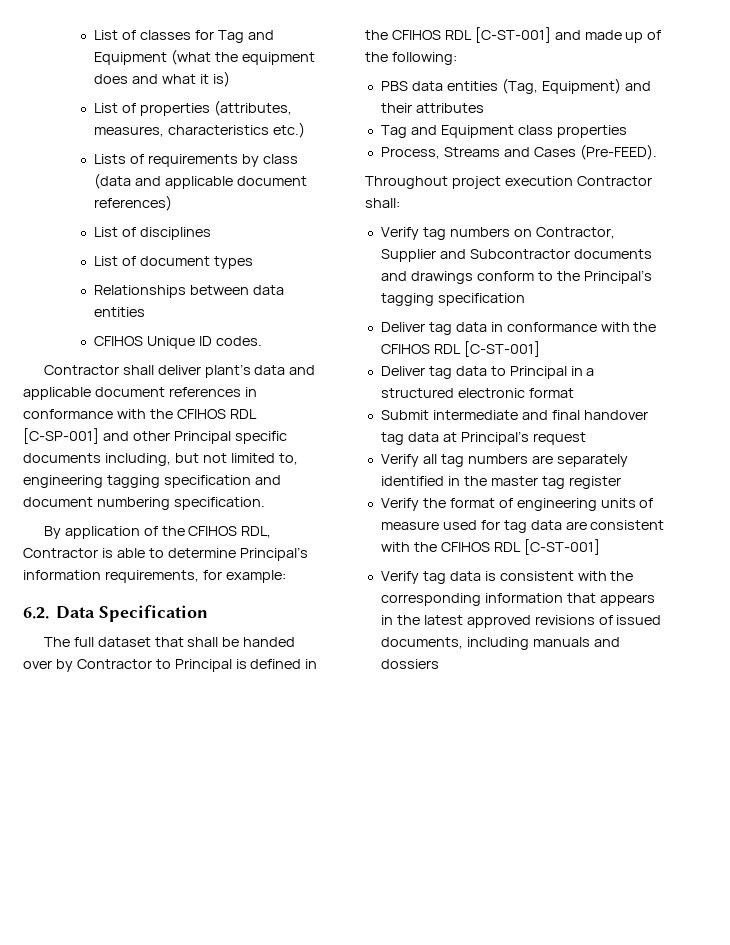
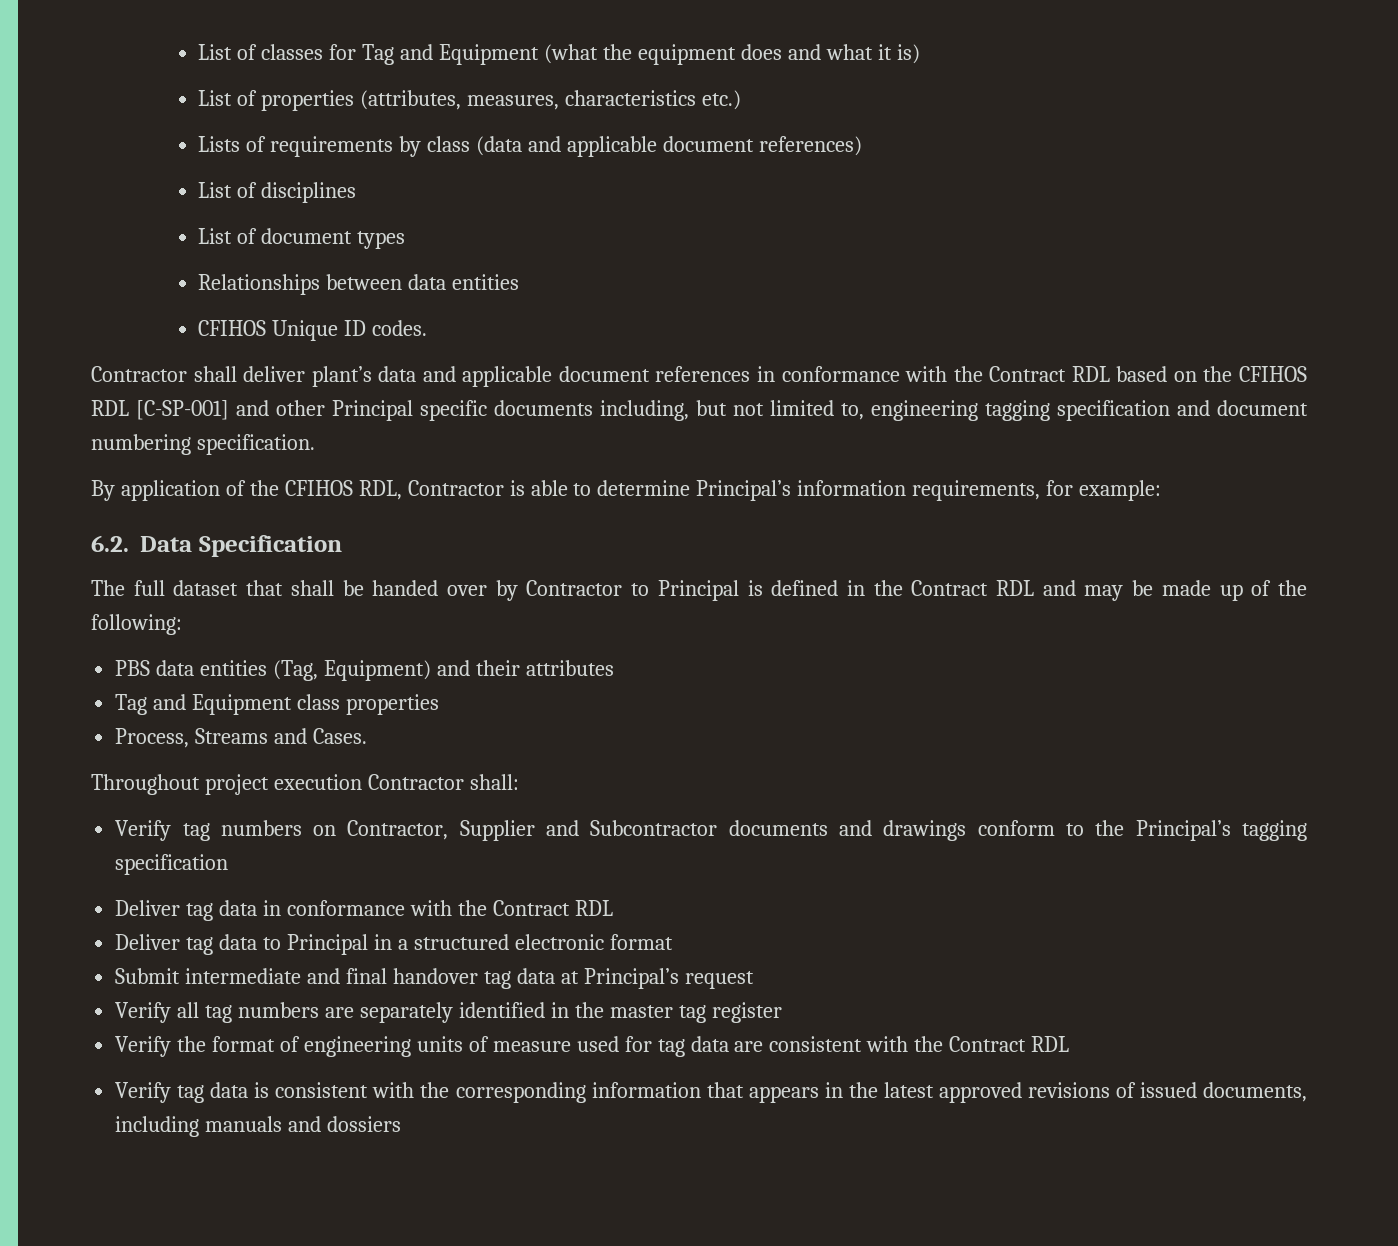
(173, 414) none -> [989,366,1233,382] Contract RDL based on the
[391,27,581,43] CFIHOS RDL [C-ST-001] and -> [911,580,1154,601] Contract RDL and may be
[533,144,657,160] Cases (Pre-FEED). -> [313,728,368,744] Cases.
[380,341,540,357] CFIHOS RDL [C-ST-001] -> [492,900,613,916] Contract RDL
[440,539,600,555] CFIHOS RDL [C-ST-001] -> [949,1036,1070,1052] Contract RDL

